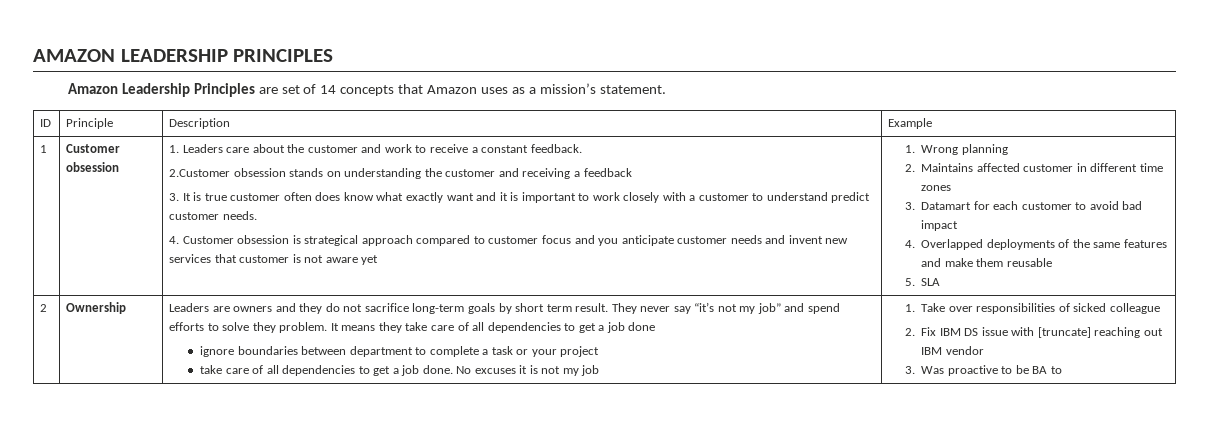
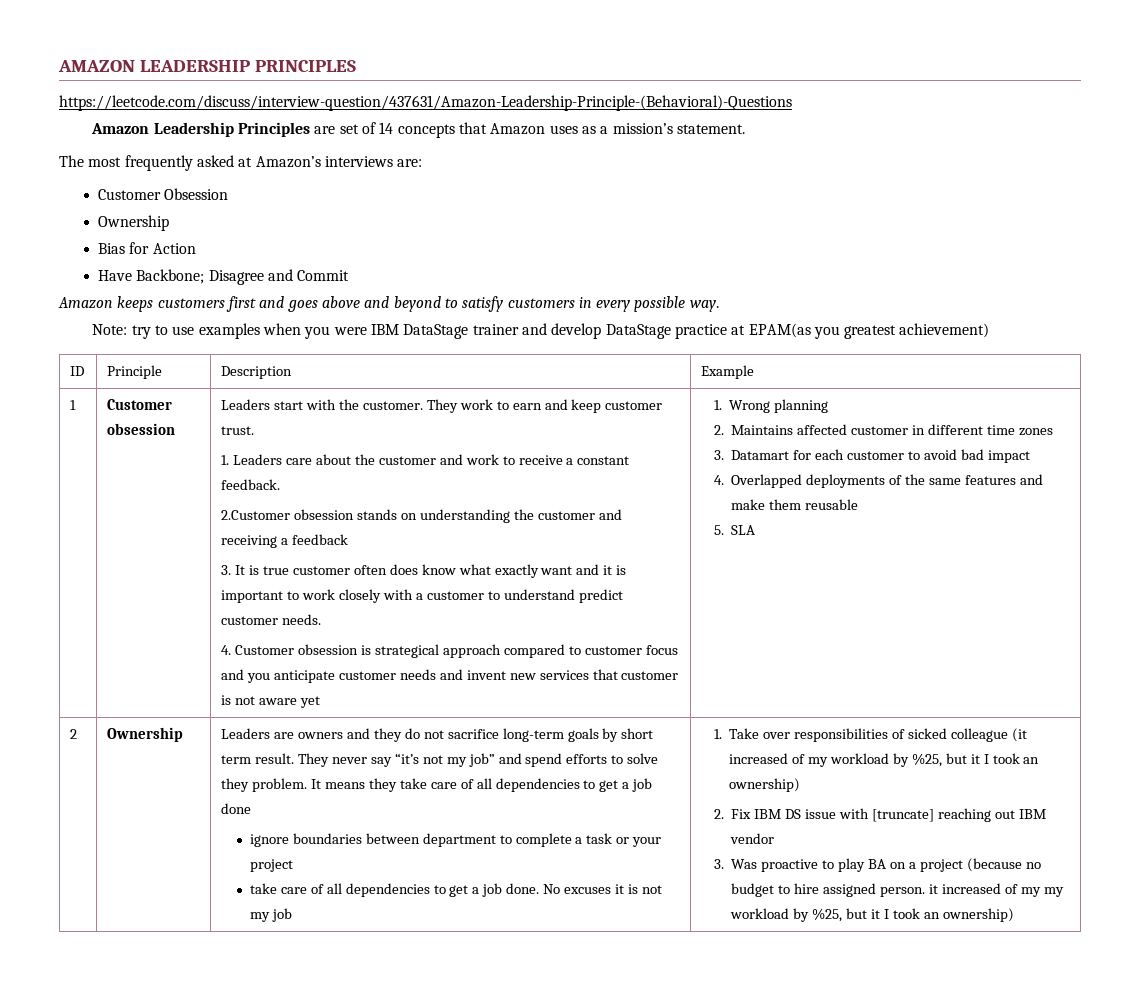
(334, 55) none -> [59,95,792,111] // https://leetcode.com/discuss/interview-question/437631/Amazon-Leadership-Principle-(Behavioral)-Questions
(666, 89) none -> [59,155,423,171] [97,188,229,200] [97,215,169,231] [97,242,196,254] [97,269,350,285] [58,296,719,312] [92,323,990,339] // The most frequently asked at Amazon’s interviews are: // Customer Obsession // Ownership // Bias for Action // Have Backbone; Disagree and Commit // Amazon keeps customers first and goes above and beyond to satisfy customers in every possible way. // Note: try to use examples when you were IBM DataStage trainer and develop DataStage practice at EPAM(as you greatest achievement)
(120, 167) none -> [221,399,663,413] [221,426,255,435] Leaders start with the customer. They work to earn and keep customer trust. //
(1160, 308) none -> [1011,728,1027,742] [729,753,1040,767] [729,778,801,792] (it increased of my workload by %25, but it I took an ownership)
[1015,365,1062,374] be BA to -> [838,858,1041,872] [731,883,1064,897] [730,908,1014,922] play BA on a project (because no budget to hire assigned person. it increased of my my workload by %25, but it I took an ownership)

